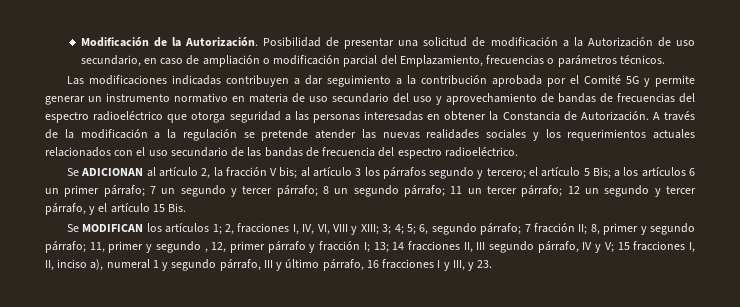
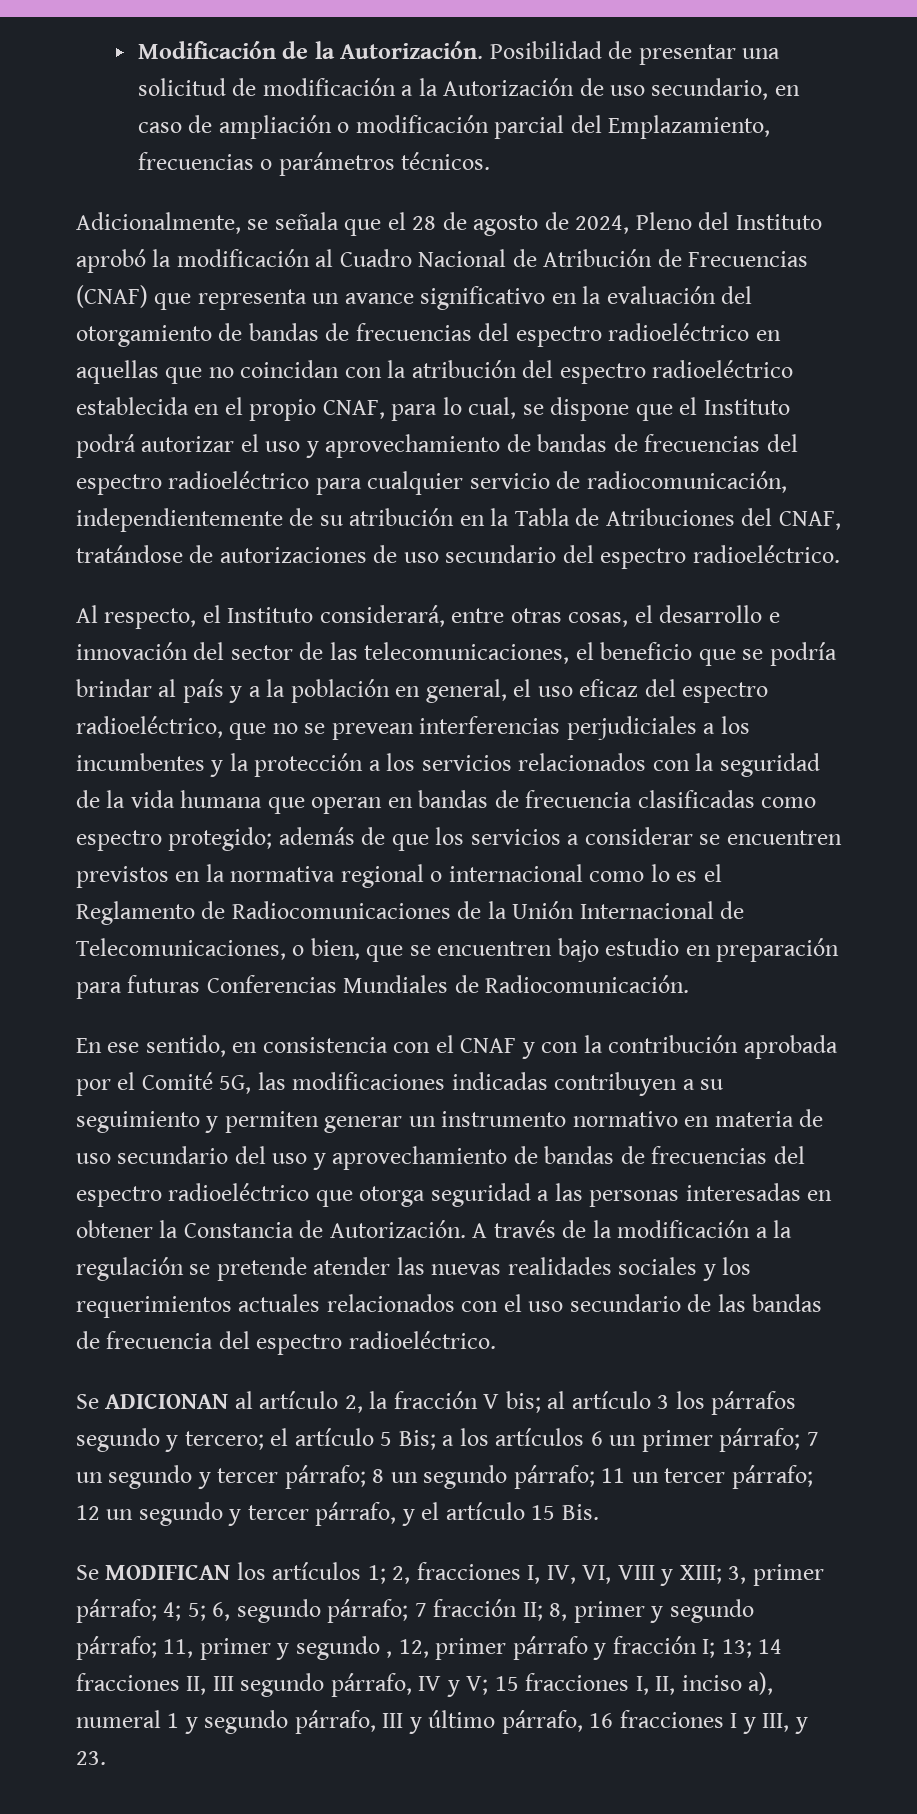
[67,75,403,87] Las modificaciones indicadas contribuyen a dar seguimiento a -> [76,212,822,236] [76,249,809,273] [76,285,753,310] [76,323,781,347] [76,360,794,384] [76,397,790,421] [76,434,798,458] [76,471,787,495] [76,508,841,532] [76,545,840,569] [76,605,780,629] [76,642,837,666] [76,679,769,703] [76,716,750,740] [76,753,820,777] [76,790,817,814] [76,827,842,851] [76,864,722,888] [76,901,745,925] [76,938,840,962] [76,975,690,999] [76,1035,579,1059] Adicionalmente, se señala que el 28 de agosto de 2024, Pleno del Instituto aprobó la modificación al Cuadro Nacional de Atribución de Frecuencias (CNAF) que representa un avance significativo en la evaluación del otorgamiento de bandas de frecuencias del espectro radioeléctrico en aquellas que no coincidan con la atribución del espectro radioeléctrico establecida en el propio CNAF, para lo cual, se dispone que el Instituto podrá autorizar el uso y aprovechamiento de bandas de frecuencias del espectro radioeléctrico para cualquier servicio de radiocomunicación, independientemente de su atribución en la Tabla de Atribuciones del CNAF, tratándose de autorizaciones de uso secundario del espectro radioeléctrico. // Al respecto, el Instituto considerará, entre otras cosas, el desarrollo e innovación del sector de las telecomunicaciones, el beneficio que se podría brindar al país y a la población en general, el uso eficaz del espectro radioeléctrico, que no se prevean interferencias perjudiciales a los incumbentes y la protección a los servicios relacionados con la seguridad de la vida humana que operan en bandas de frecuencia clasificadas como espectro protegido; además de que los servicios a considerar se encuentren previstos en la normativa regional o internacional como lo es el Reglamento de Radiocomunicaciones de la Unión Internacional de Telecomunicaciones, o bien, que se encuentren bajo estudio en preparación para futuras Conferencias Mundiales de Radiocomunicación. // En ese sentido, en consistencia con el CNAF y con
[626,75,696,87] 5G y permite -> [219,1072,724,1096] [76,1111,319,1133] 5G, las modificaciones indicadas contribuyen a su seguimiento y permiten
[382,224,392,235] 3; -> [728,1564,824,1586] [76,1599,157,1623] 3, primer párrafo;

